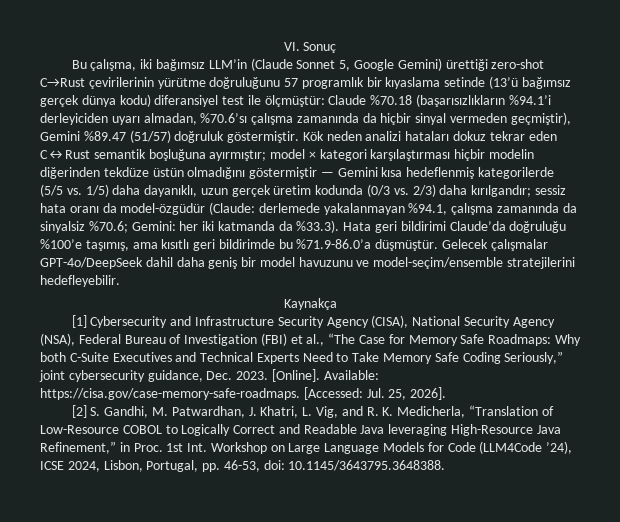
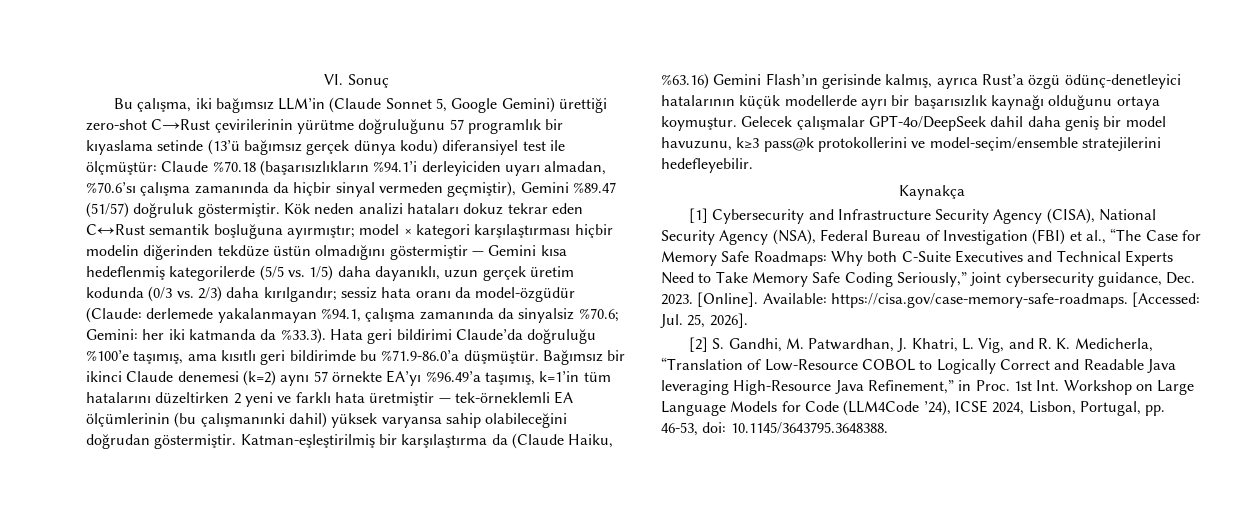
(439, 245) none -> [542,350,626,365] [86,370,611,386] [86,391,574,407] [86,412,568,428] [86,433,614,449] [661,73,1181,89] [661,95,1160,110] [661,116,737,131] Bağımsız bir ikinci Claude denemesi (k=2) aynı 57 örnekte EA’yı %96.49’a taşımış, k=1’in tüm hatalarını düzeltirken 2 yeni ve farklı hata üretmiştir — tek-örneklemli EA ölçümlerinin (bu çalışmanınki dahil) yüksek varyansa sahip olabileceğini doğrudan göstermiştir. Katman-eşleştirilmiş bir karşılaştırma da (Claude Haiku, %63.16) Gemini Flash’ın gerisinde kalmış, ayrıca Rust’a özgü ödünç-denetleyici hatalarının küçük modellerde ayrı bir başarısızlık kaynağı olduğunu ortaya koymuştur.
[298,257,353,267] havuzunu -> [661,137,907,152] havuzunu, k≥3 pass@k protokollerini

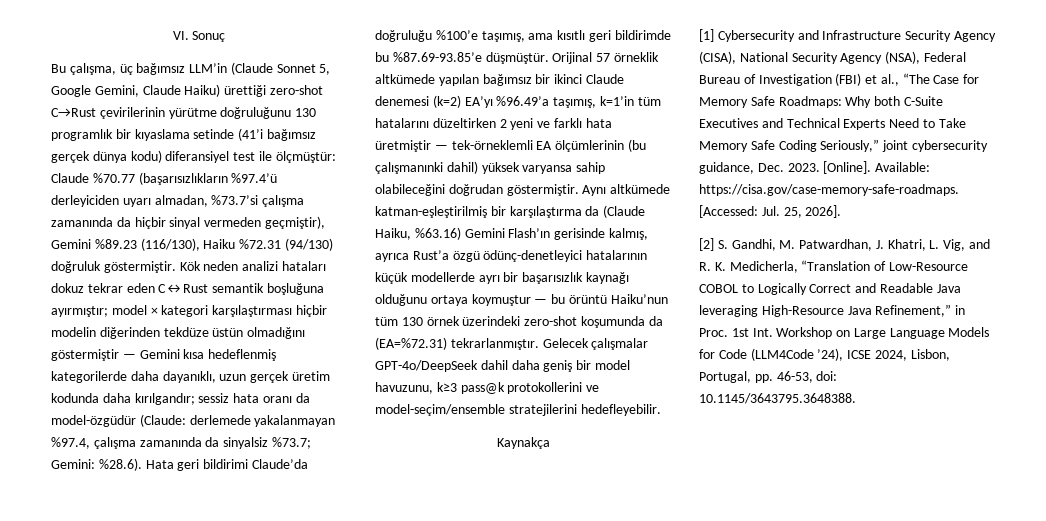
[195,98,212,109] iki -> [119,64,133,75] üç
[501,97,555,113] Gemini) -> [94,84,221,97] Gemini, Claude Haiku)
[449,119,464,130] 57 -> [295,108,317,117] 130
[207,139,240,155] (13’ü -> [238,128,264,141] (41’i
[212,160,418,176] %70.18 (başarısızlıkların %94.1’i -> [92,172,278,185] %70.77 (başarısızlıkların %97.4’ü
[86,182,136,193] %70.6’sı -> [211,195,259,205] %73.7’si
[572,182,616,193] [86,202,129,218] %89.47 (51/57) -> [94,238,333,251] %89.23 (116/130), Haiku %72.31 (94/130)
[259,265,334,281] (5/5 vs. 1/5) -> (127, 377) none
[148,286,222,302] (0/3 vs. 2/3) -> (99, 398) none
[320,308,361,322] %94.1, -> [51,437,90,449] %97.4,
[578,308,619,322] [86,328,326,344] %70.6; Gemini: her iki katmanda da %33.3). -> [271,437,311,449] [51,458,142,471] %73.7; Gemini: %28.6).
[381,350,603,365] %71.9-86.0’a düşmüştür. Bağımsız -> [392,52,659,64] [375,74,532,86] %87.69-93.85’e düşmüştür. Orijinal 57 örneklik altkümede yapılan bağımsız
[280,371,382,386] aynı 57 örnekte -> (461, 101) none
[240,434,375,448] Katman-eşleştirilmiş -> [582,184,671,196] [375,206,487,218] Aynı altkümede katman-eşleştirilmiş
[661,116,737,131] koymuştur. -> [471,294,668,306] [375,316,663,328] [375,337,539,350] koymuştur — bu örüntü Haiku’nun tüm 130 örnek üzerindeki zero-shot koşumunda da (EA=%72.31) tekrarlanmıştır.

